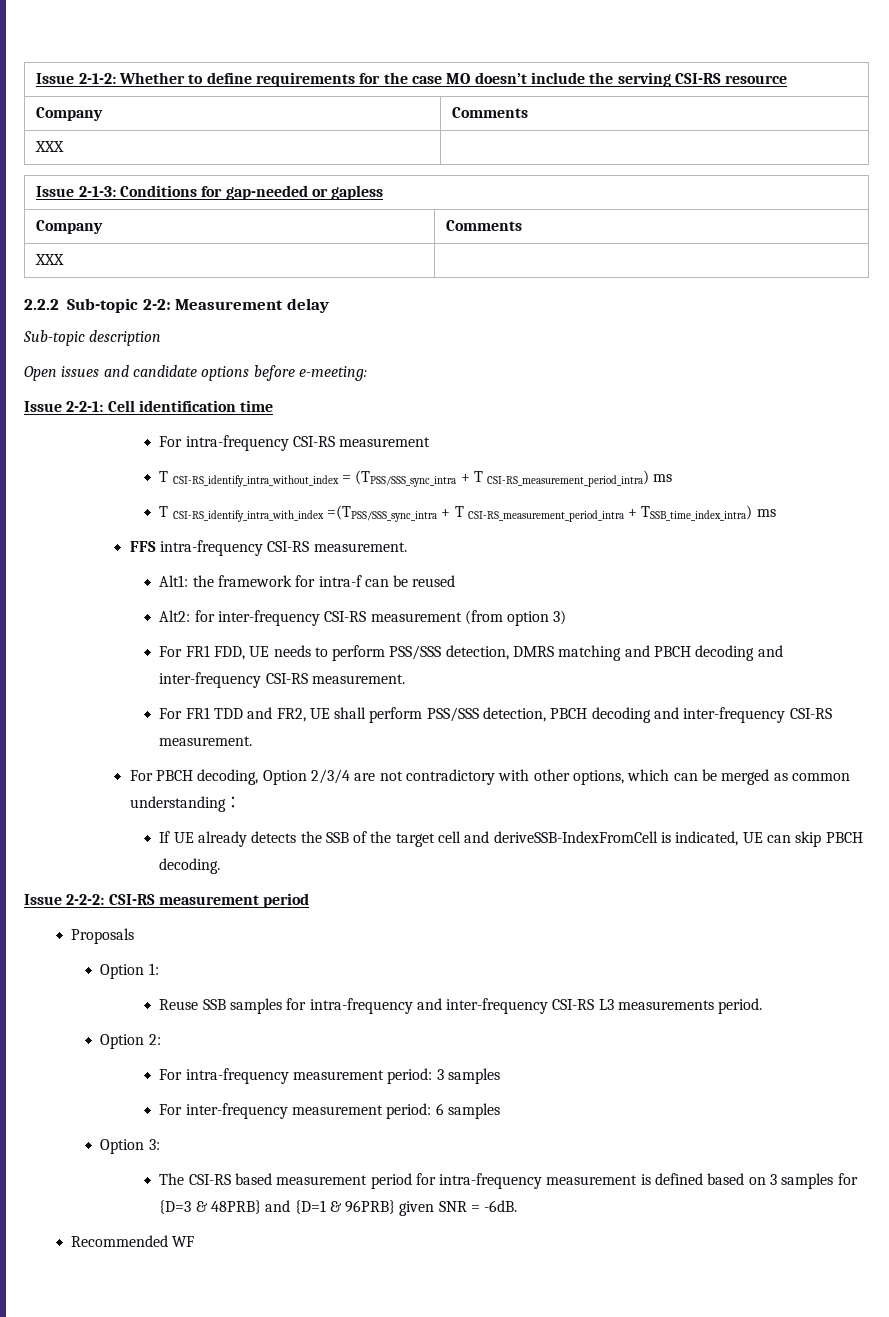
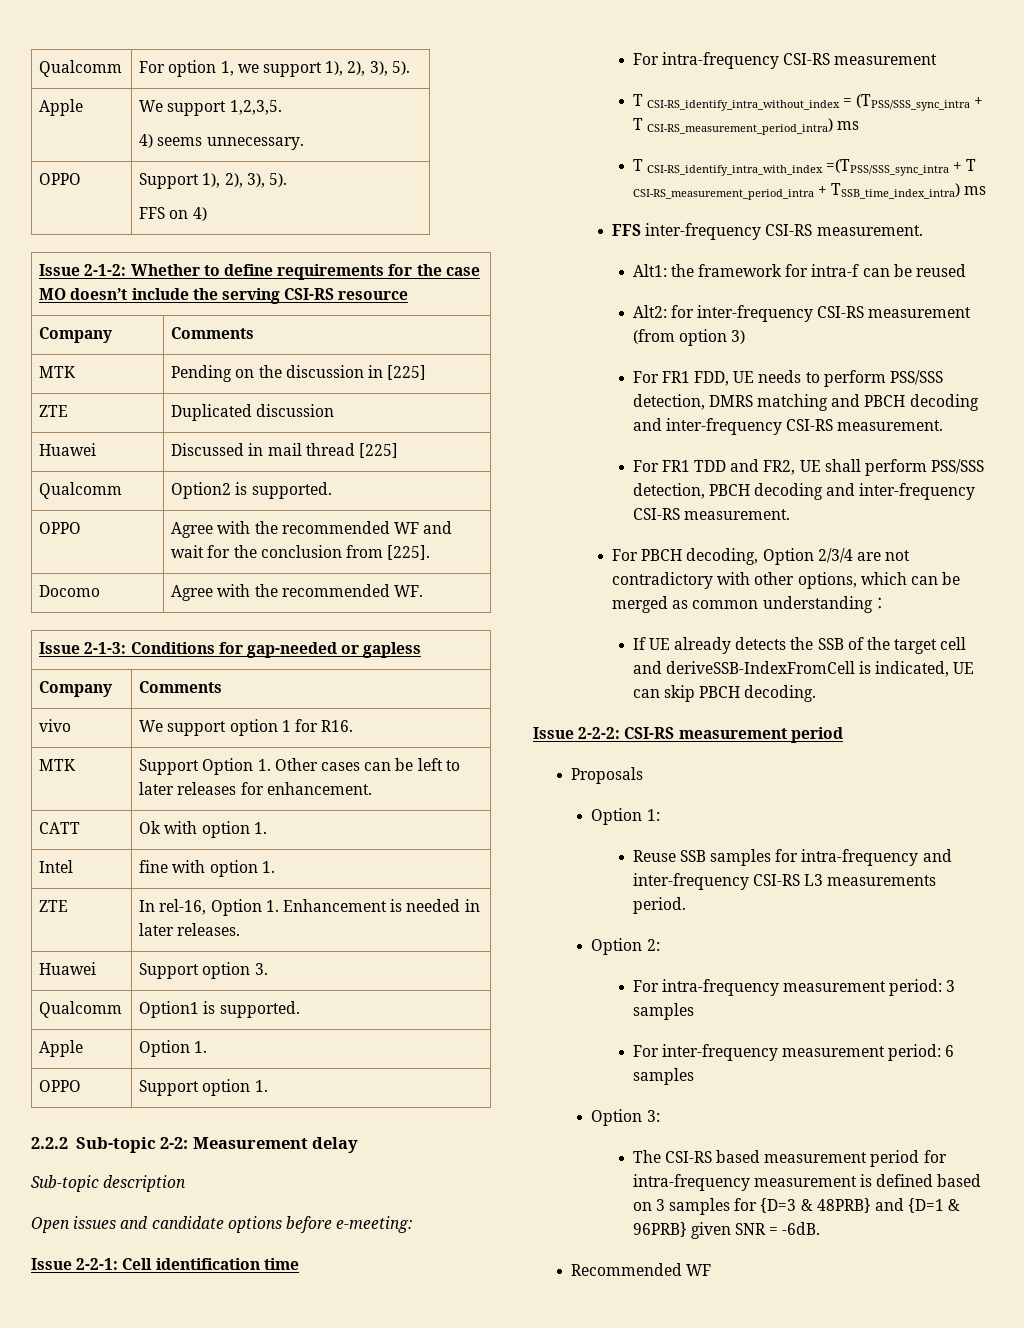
(36, 78) none -> [39,60,123,77] [139,60,410,77] [39,99,84,116] [139,100,282,116] [139,134,304,150] [39,173,82,185] [139,173,287,189] [139,207,207,221] Qualcomm | For option 1, we support 1), 2), 3), 5). // Apple | We support 1,2,3,5. // 4) seems unnecessary. // OPPO | Support 1), 2), 3), 5). // FFS on 4) //
[35,141,65,152] XXX | -> [39,366,77,378] [171,365,427,382] [39,405,69,417] [171,404,335,421] [39,443,97,456] [171,443,398,458] [39,482,123,499] [171,482,332,499] [39,522,82,534] [171,521,453,538] [171,545,431,560] [39,585,101,597] [171,584,423,601] MTK | Pending on the discussion in [225] // ZTE | Duplicated discussion // Huawei | Discussed in mail thread [225] // Qualcomm | Option2 is supported. // OPPO | Agree with the recommended WF and wait for the conclusion from [225]. // Docomo | Agree with the recommended WF.
[35,254,65,265] XXX | -> [39,719,72,732] [139,719,354,736] [39,759,77,771] [139,758,460,775] [139,782,372,795] [39,822,81,834] [139,821,267,838] [39,860,74,873] [139,860,275,877] [39,900,69,912] [139,899,480,916] [139,923,241,936] [39,962,97,975] [139,962,268,979] [39,1001,123,1018] [139,1001,300,1018] [39,1040,84,1057] [139,1040,208,1057] [39,1080,82,1092] [139,1079,268,1096] vivo | We support option 1 for R16. // MTK | Support Option 1. Other cases can be left to later releases for enhancement. // CATT | Ok with option 1. // Intel | fine with option 1. // ZTE | In rel-16, Option 1. Enhancement is needed in later releases. // Huawei | Support option 3. // Qualcomm | Option1 is supported. // Apple | Option 1. // OPPO | Support option 1.
[160,540,264,556] intra-frequency -> [645,223,762,240] inter-frequency

